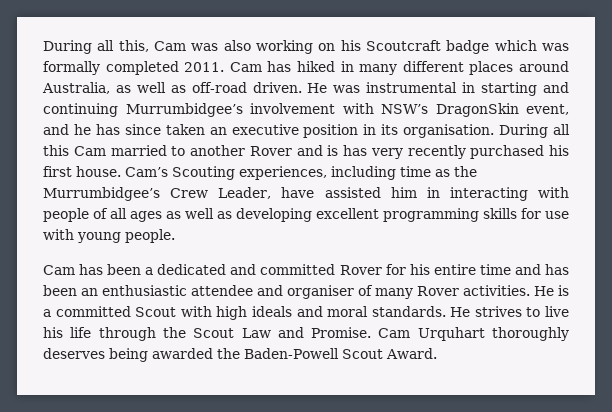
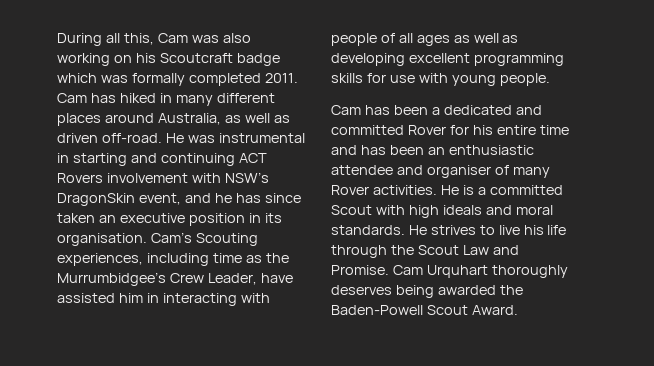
[191,82,302,93] off-road driven. -> [57,133,162,143] driven off-road.
[125,103,243,117] Murrumbidgee’s -> [238,153,267,163] [57,173,103,183] ACT Rovers
[499,124,571,138] [43,145,569,159] [43,166,121,177] During all this Cam married to another Rover and is has very recently purchased his first house. -> (147, 239) none

